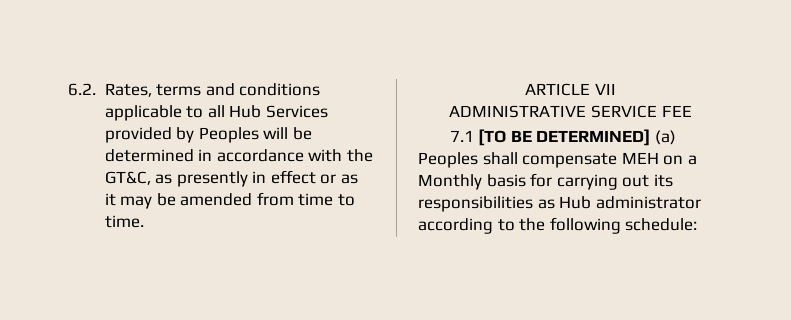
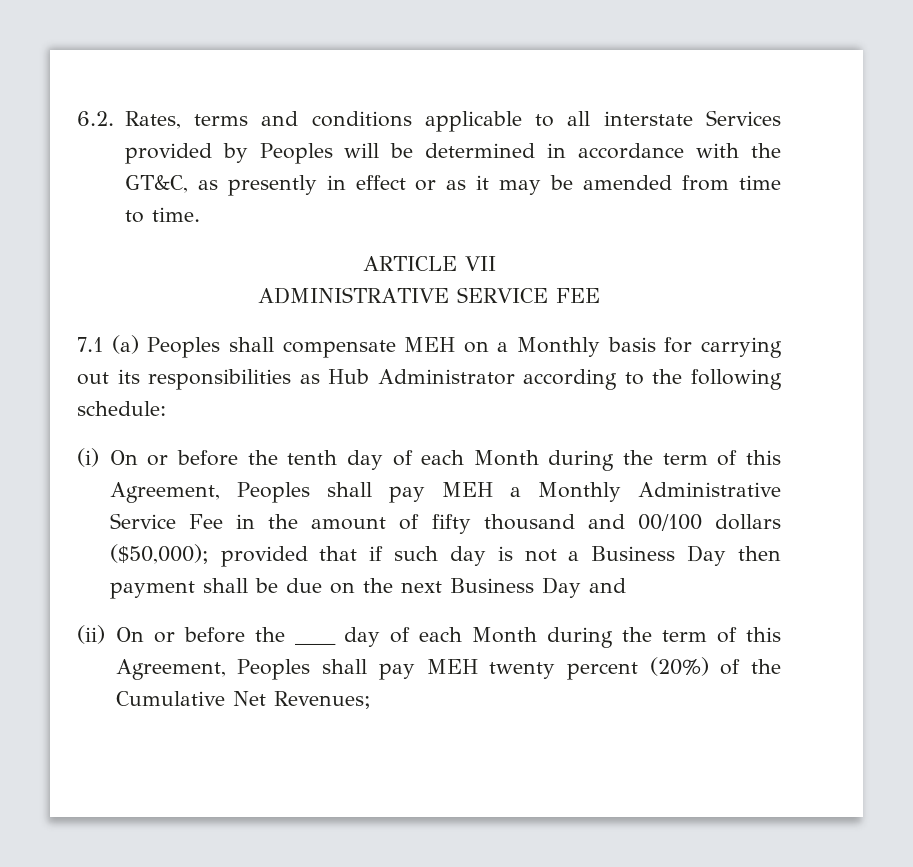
[229,105,262,118] Hub -> [603,111,693,126] interstate
[478,129,651,146] [TO BE DETERMINED] -> (103, 344) none
[595,196,701,209] administrator -> [377,369,515,385] Administrator
(698, 224) none -> [77,448,781,471] [109,482,782,503] [109,513,781,534] [109,544,781,567] [109,577,626,599] [77,625,285,644] [294,627,781,648] [115,657,781,680] [115,691,371,709] // (i) On or before the tenth day of each Month during the term of this Agreement, Peoples shall pay MEH a Monthly Administrative Service Fee in the amount of fifty thousand and 00/100 dollars ($50,000); provided that if such day is not a Business Day then payment shall be due on the next Business Day and // (ii) On or before the ____ day of each Month during the term of this Agreement, Peoples shall pay MEH twenty percent (20%) of the Cumulative Net Revenues;

